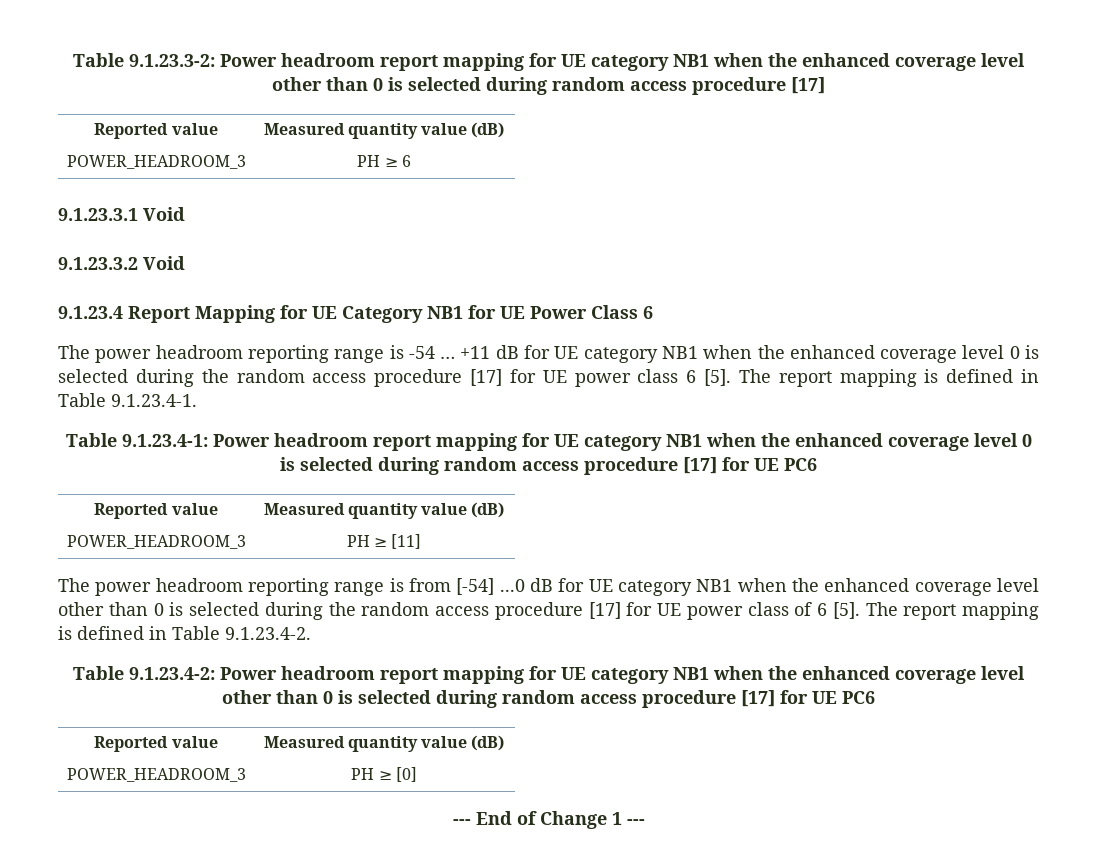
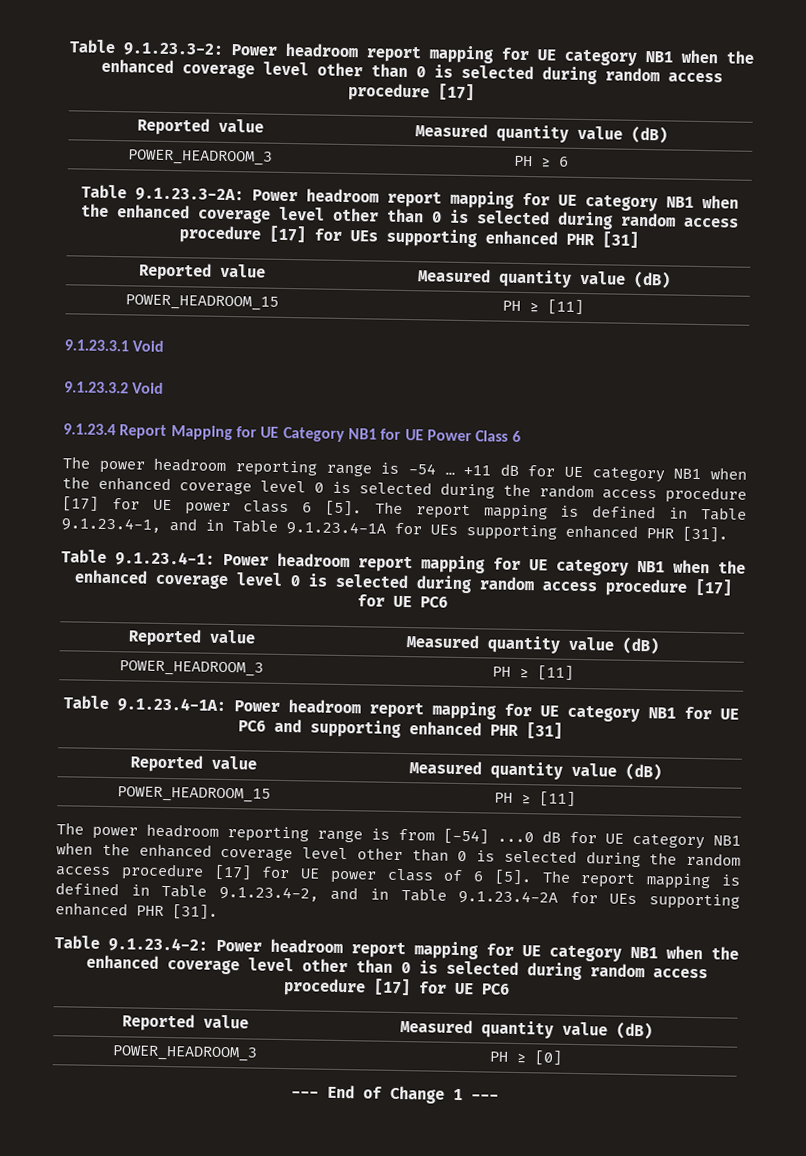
(411, 161) none -> [80,184,739,212] [80,203,739,230] [178,225,639,248] [139,262,266,281] [417,268,671,289] [124,294,279,311] [502,299,584,316] // Table 9.1.23.3-2A: Power headroom report mapping for UE category NB1 when the enhanced coverage level other than 0 is selected during random access procedure [17] for UEs supporting enhanced PHR [31] // Reported value | Measured quantity value (dB) // POWER_HEADROOM_15 | PH ≥ [11]
[111,394,197,407] 9.1.23.4-1. -> [61,517,728,543] 9.1.23.4-1, and in Table 9.1.23.4-1A for UEs supporting enhanced PHR [31].
(422, 541) none -> [62,695,739,723] [238,718,563,739] [130,754,257,773] [408,760,662,781] [116,786,271,803] [494,791,576,807] // Table 9.1.23.4-1A: Power headroom report mapping for UE category NB1 for UE PC6 and supporting enhanced PHR [31] // Reported value | Measured quantity value (dB) // POWER_HEADROOM_15 | PH ≥ [11]
[225,627,311,640] 9.1.23.4-2. -> [218,885,741,910] [55,902,218,920] 9.1.23.4-2, and in Table 9.1.23.4-2A for UEs supporting enhanced PHR [31].

